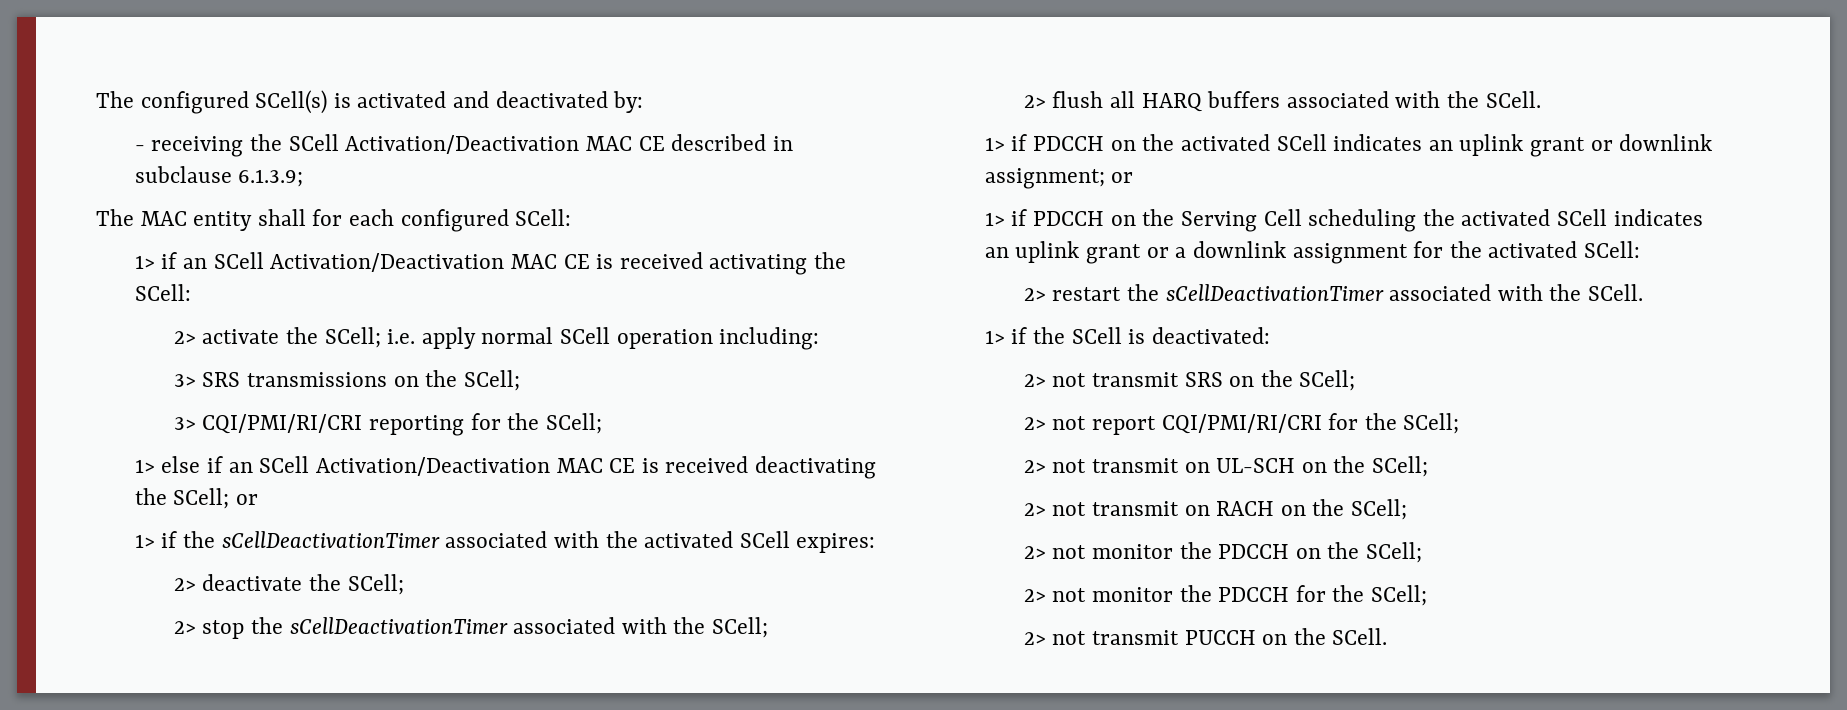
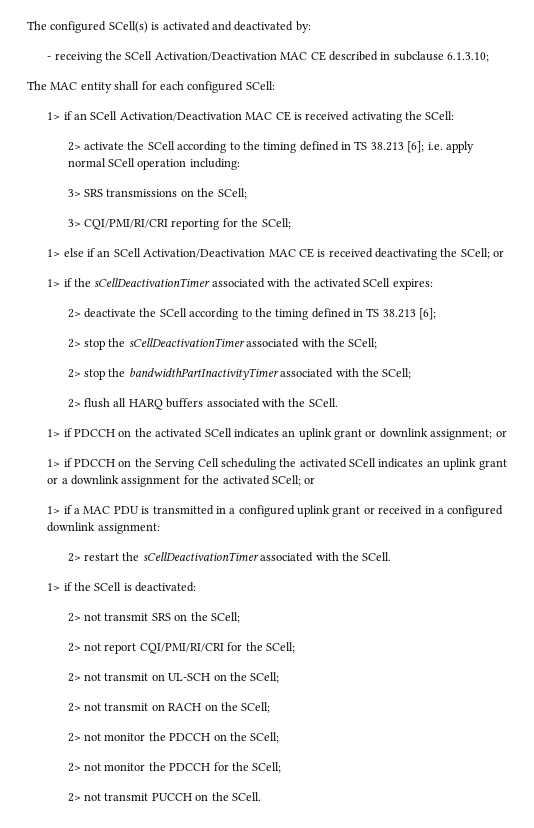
[238,169,304,187] 6.1.3.9; -> [447,52,490,62] 6.1.3.10;
[324,327,381,348] SCell; -> [147,141,425,153] SCell according to the timing defined in TS 38.213 [6];
(341, 582) none -> [159,308,437,320] [67,338,345,350] SCell according to the timing defined in TS 38.213 [6]; // 2> stop the sCellDeactivationTimer associated with the
[289,617,508,634] sCellDeactivationTimer -> [128,368,279,380] bandwidthPartInactivityTimer
[1583,241,1640,258] SCell: -> [271,475,316,486] [47,505,504,517] [47,522,160,534] SCell; or // 1> if a MAC PDU is transmitted in a configured uplink grant or received in a configured downlink assignment:

